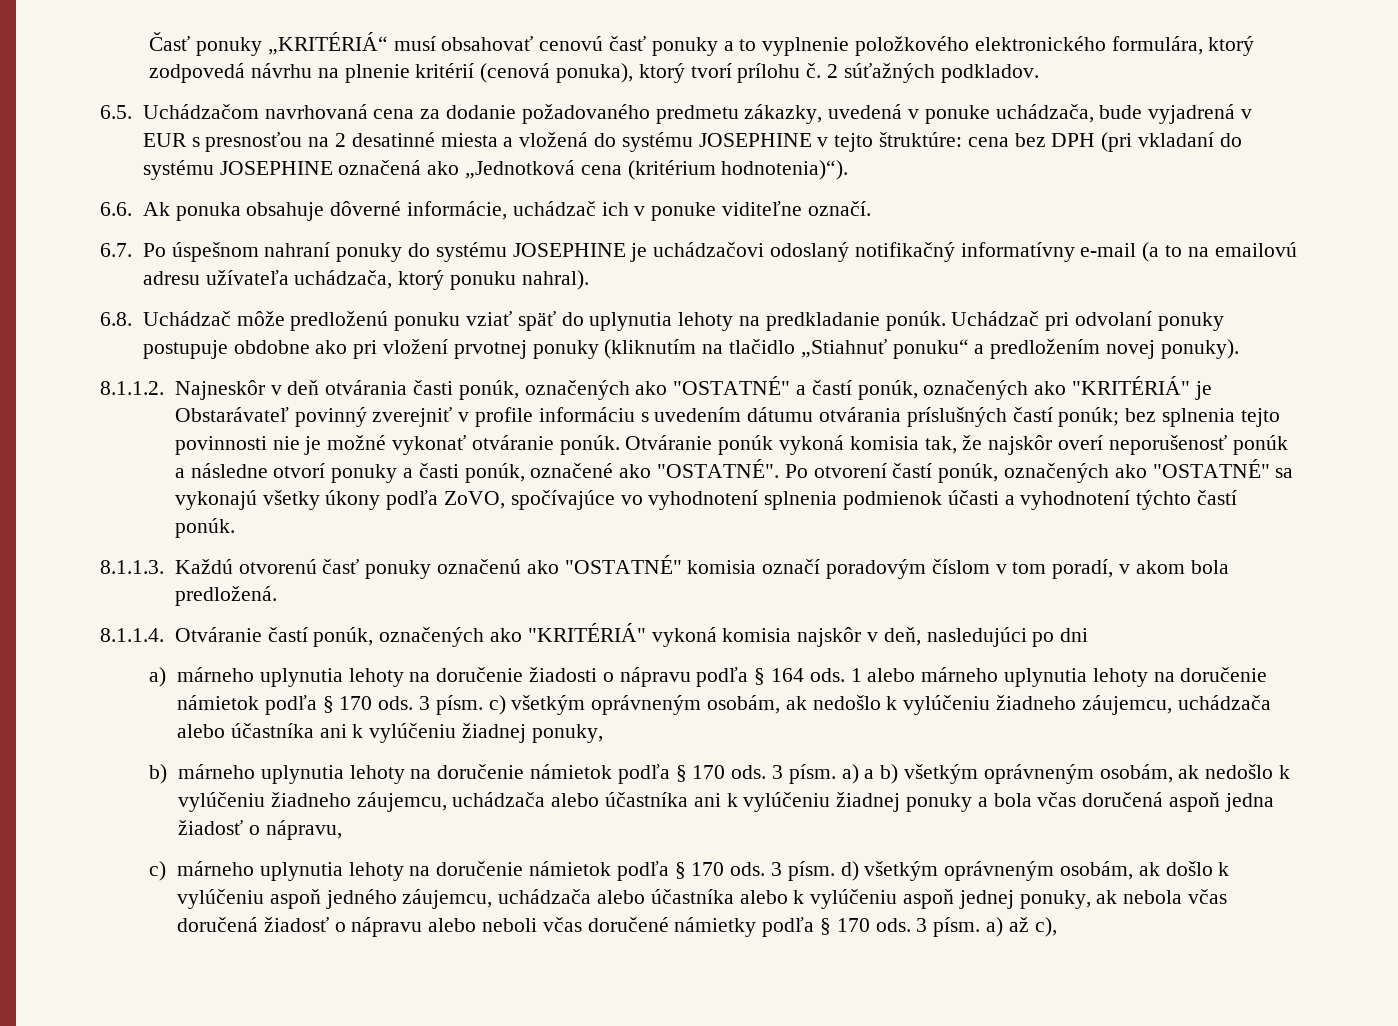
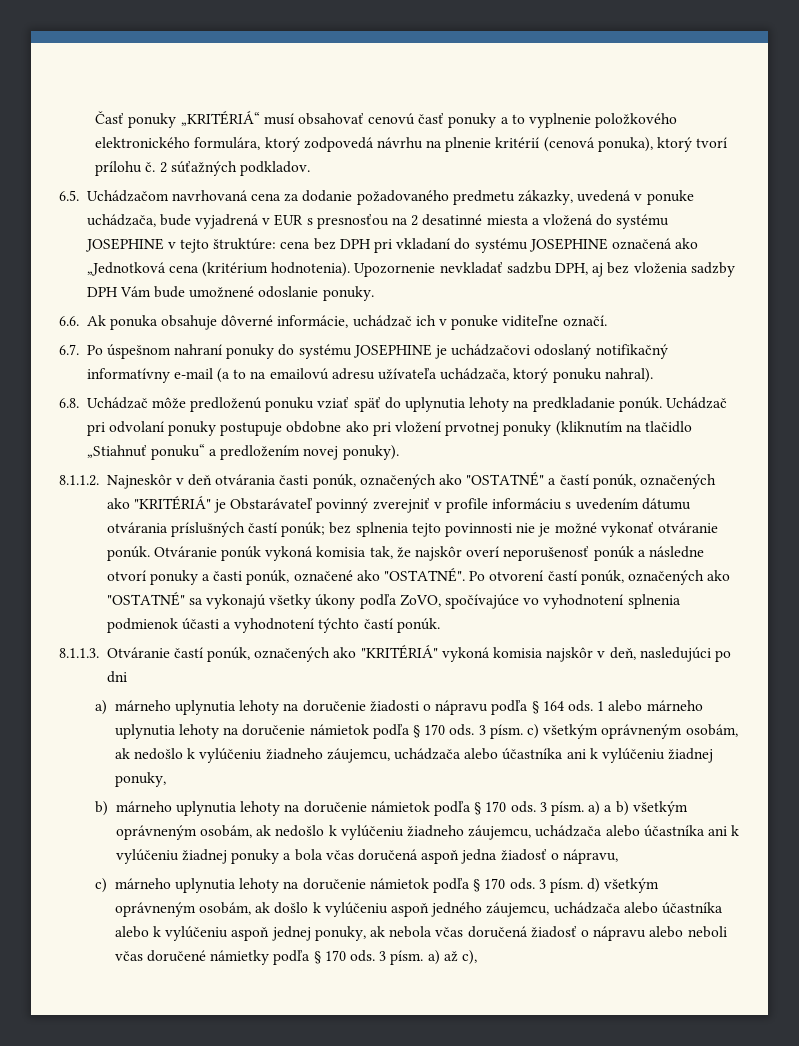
[1101,132,1133,152] (pri -> [374,239,393,253] pri
[721,160,849,180] hodnotenia)“). -> [271,262,735,277] [86,286,374,301] hodnotenia). Upozornenie nevkladať sadzbu DPH, aj bez vloženia sadzby DPH Vám bude umožnené odoslanie ponuky.
[174,555,1229,579] [174,586,277,606] [100,628,164,642] Každú otvorenú časť ponuky označenú ako "OSTATNÉ" komisia označí poradovým číslom v tom poradí, v akom bola predložená. // 8.1.1.4. -> (99, 653) none

